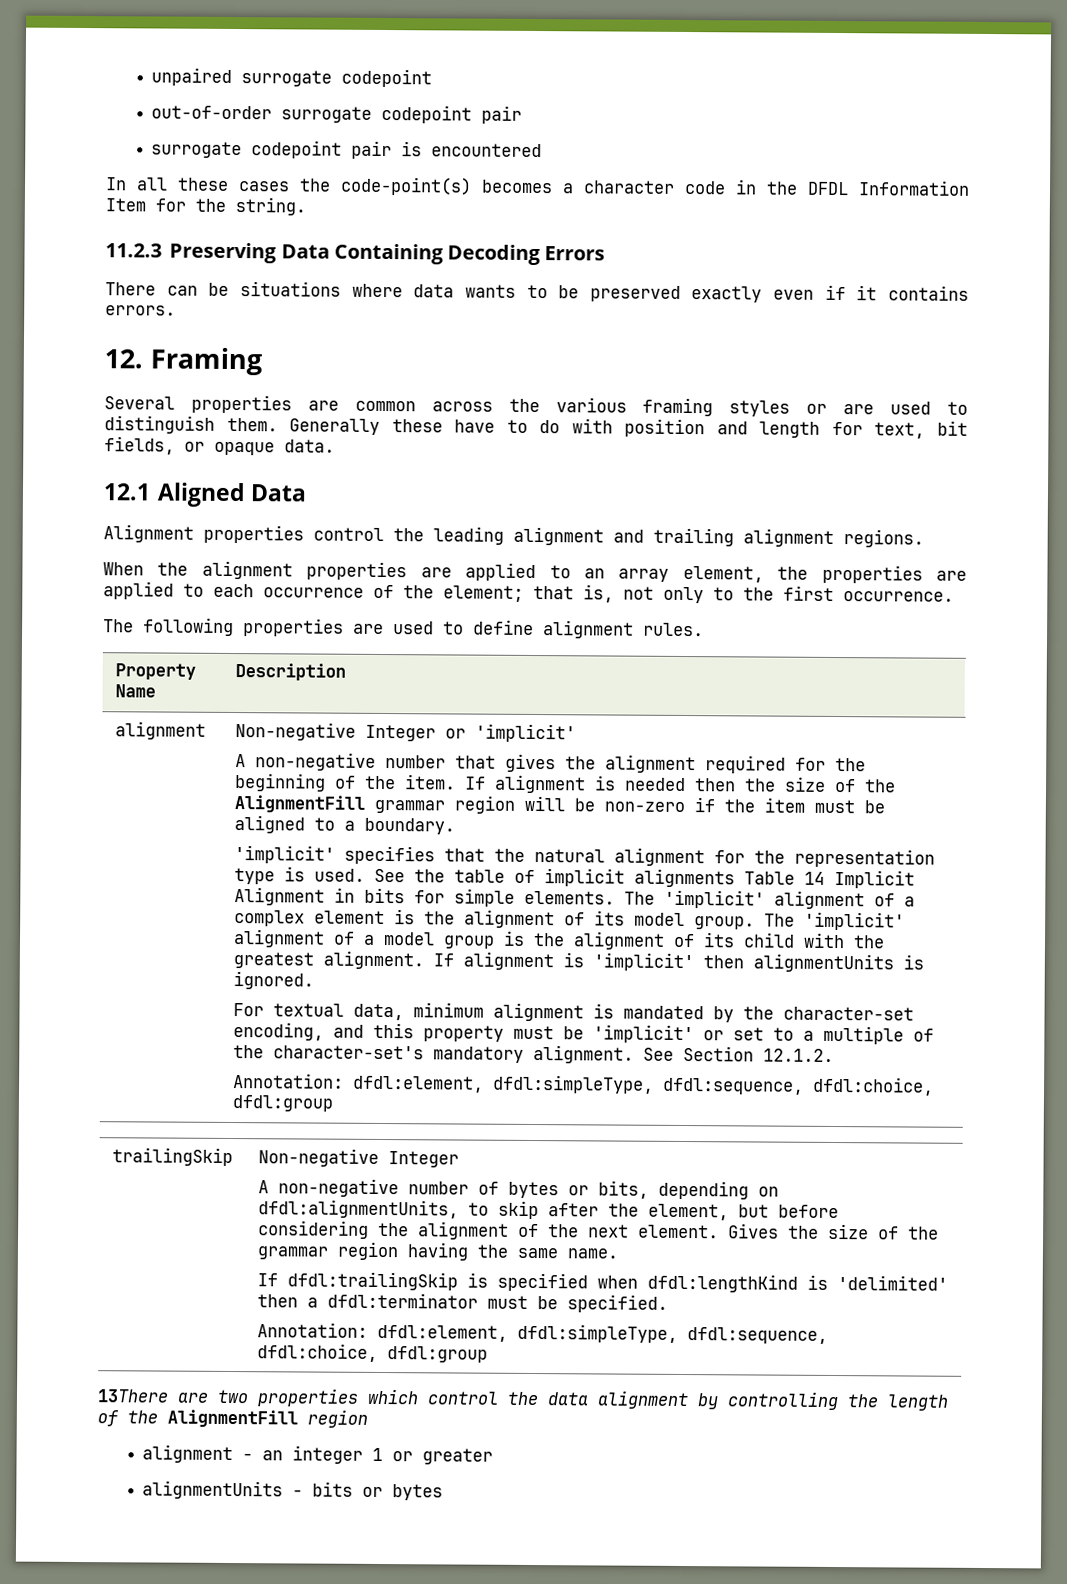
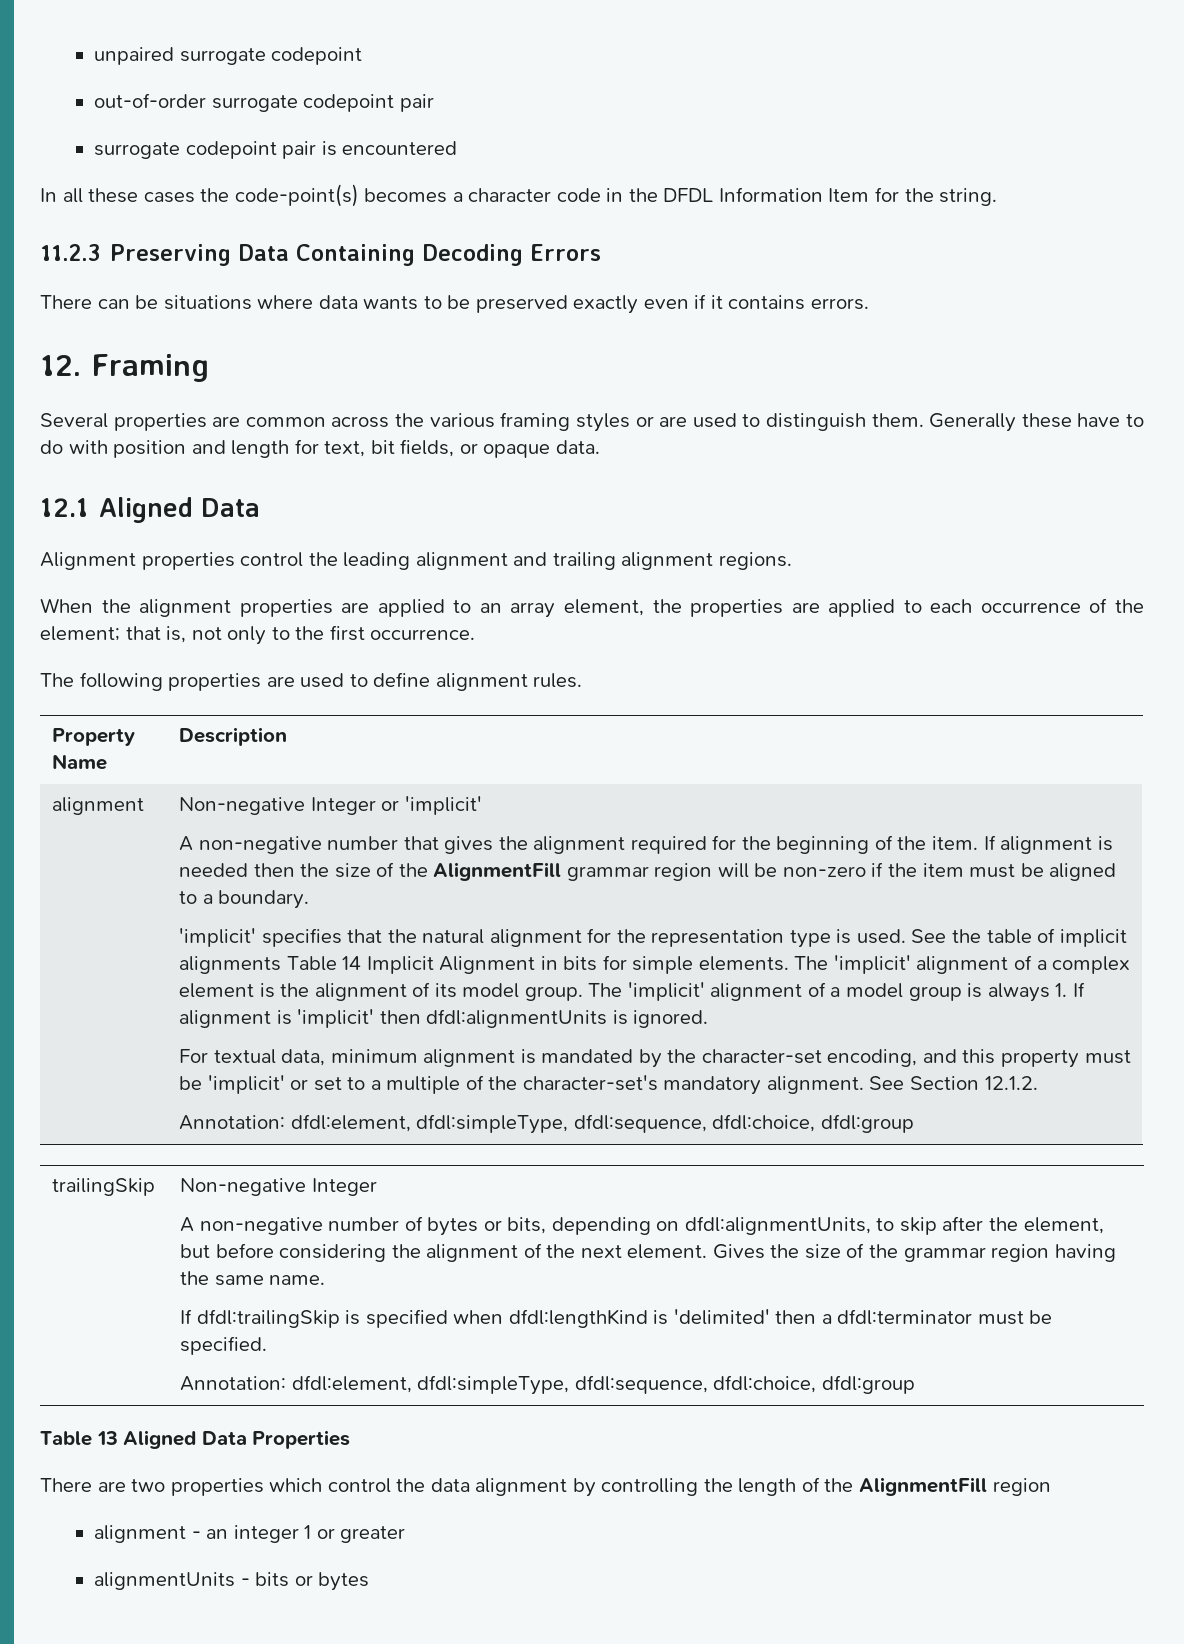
[532,931,885,950] [232,950,424,970] the alignment of its child with the greatest alignment. -> [987,983,1068,1002] always 1.
[752,953,894,973] alignmentUnits -> [426,1009,608,1028] dfdl:alignmentUnits
[97,1389,169,1403] 13There -> [40,1430,351,1449] [40,1478,92,1492] Table 13 Aligned Data Properties // There

